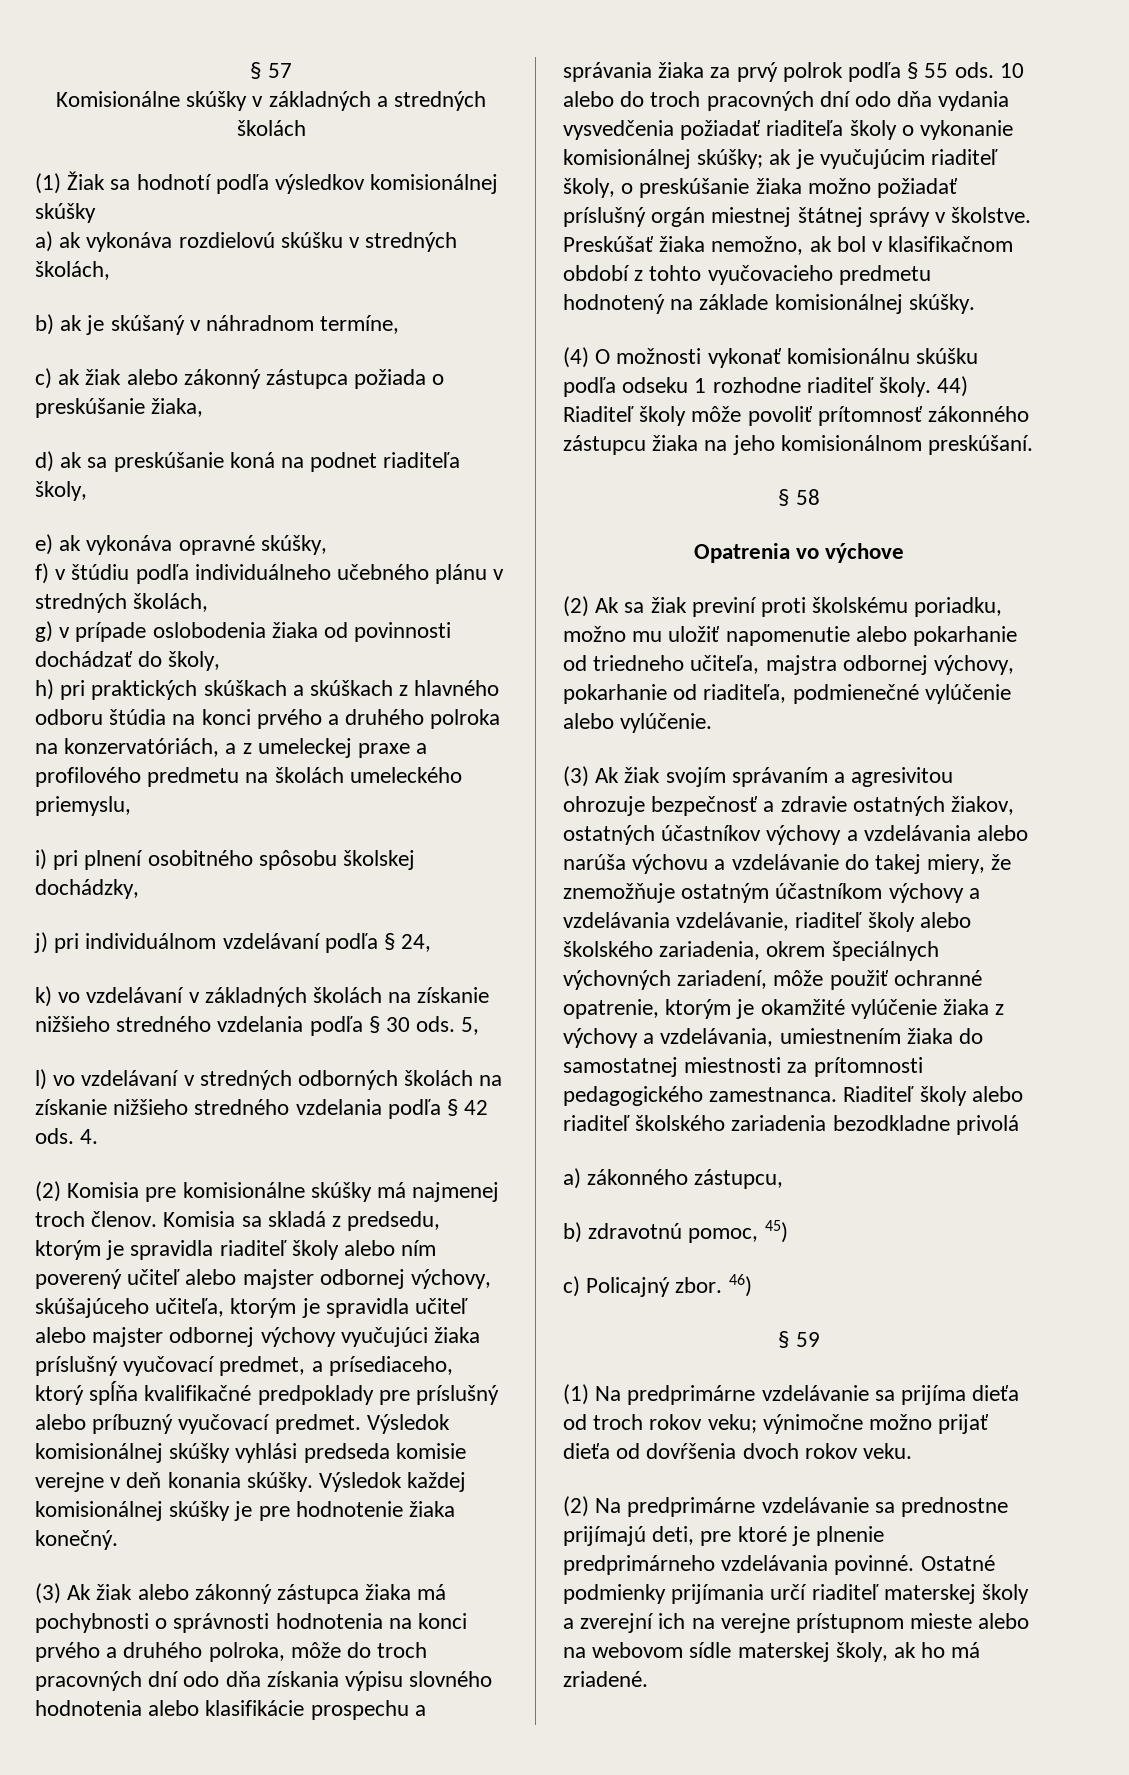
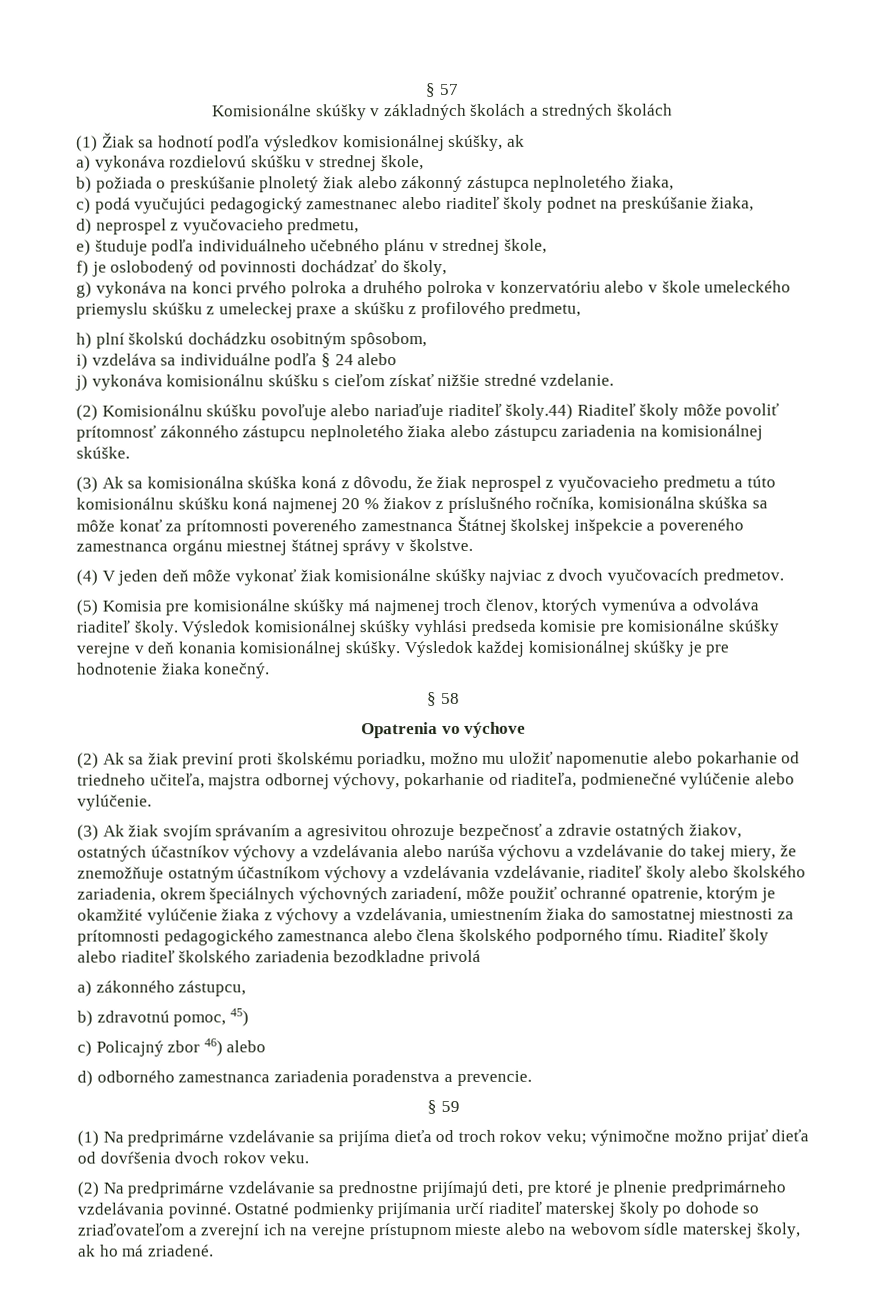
(371, 101) none -> [470,103,527,116] školách
[35,203,96,223] [35,231,82,252] skúšky // a) ak -> [448,134,525,151] [76,155,91,172] skúšky, ak // a)
[365,232,458,252] [35,261,110,280] [35,314,400,335] [35,368,445,389] [35,398,204,418] [35,451,461,472] [35,481,87,501] [35,534,327,555] [35,563,130,584] stredných školách, // b) ak je skúšaný v náhradnom termíne, // c) ak žiak alebo zákonný zástupca požiada o preskúšanie žiaka, // d) ak sa preskúšanie koná na podnet riaditeľa školy, // e) ak vykonáva opravné skúšky, // f) v štúdiu -> [318,155,424,172] [76,175,674,193] [76,196,755,214] [76,218,360,235] [76,239,148,256] strednej škole, // b) požiada o preskúšanie plnoletý žiak alebo zákonný zástupca neplnoletého žiaka, // c) podá vyučujúci pedagogický zamestnanec alebo riaditeľ školy podnet na preskúšanie žiaka, // d) neprospel z vyučovacieho predmetu, // e) študuje
[35,593,209,613] [35,621,318,642] stredných školách, // g) v prípade oslobodenia žiaka -> [442,238,547,256] [76,260,195,277] strednej škole, // f) je oslobodený
[35,679,500,700] [35,709,322,729] h) pri praktických skúškach a skúškach z hlavného odboru štúdia na konci prvého -> [76,281,347,298] g) vykonáva na konci prvého polroka
[35,738,428,758] [35,767,462,787] [35,796,131,816] [35,849,416,870] [35,879,139,899] [34,932,432,953] [35,986,490,1007] [35,1016,480,1036] [35,1069,503,1090] [35,1099,489,1119] [35,1128,99,1144] [35,1181,61,1202] na konzervatóriách, a z umeleckej praxe a profilového predmetu na školách umeleckého priemyslu, // i) pri plnení osobitného spôsobu školskej dochádzky, // j) pri individuálnom vzdelávaní podľa § 24, // k) vo vzdelávaní v základných školách na získanie nižšieho stredného vzdelania podľa § 30 ods. 5, // l) vo vzdelávaní v stredných odborných školách na získanie nižšieho stredného vzdelania podľa § 42 ods. 4. // (2) -> [486,280,792,293] [76,301,582,319] [76,332,427,349] [76,353,398,370] [75,373,615,391] [76,403,780,421] [76,424,764,442] [76,446,130,459] [76,475,776,493] [76,496,769,514] [76,515,744,536] [76,538,473,556] [76,568,784,586] [76,599,98,616] v konzervatóriu alebo v škole umeleckého priemyslu skúšku z umeleckej praxe a skúšku z profilového predmetu, // h) plní školskú dochádzku osobitným spôsobom, // i) vzdeláva sa individuálne podľa § 24 alebo // j) vykonáva komisionálnu skúšku s cieľom získať nižšie stredné vzdelanie. // (2) Komisionálnu skúšku povoľuje alebo nariaďuje riaditeľ školy.44) Riaditeľ školy môže povoliť prítomnosť zákonného zástupcu neplnoletého žiaka alebo zástupcu zariadenia na komisionálnej skúške. // (3) Ak sa komisionálna skúška koná z dôvodu, že žiak neprospel z vyučovacieho predmetu a túto komisionálnu skúšku koná najmenej 20 % žiakov z príslušného ročníka, komisionálna skúška sa môže konať za prítomnosti povereného zamestnanca Štátnej školskej inšpekcie a povereného zamestnanca orgánu miestnej štátnej správy v školstve. // (4) V jeden deň môže vykonať žiak komisionálne skúšky najviac z dvoch vyučovacích predmetov. // (5)
[91,1211,441,1231] [35,1240,437,1260] [35,1269,492,1289] [35,1298,469,1318] [35,1327,481,1347] [35,1356,453,1376] [35,1381,500,1405] [35,1414,361,1434] členov. Komisia sa skladá z predsedu, ktorým je spravidla riaditeľ školy alebo ním poverený učiteľ alebo majster odbornej výchovy, skúšajúceho učiteľa, ktorým je spravidla učiteľ alebo majster odbornej výchovy vyučujúci žiaka príslušný vyučovací predmet, a prísediaceho, ktorý spĺňa kvalifikačné predpoklady pre príslušný alebo príbuzný vyučovací predmet. -> [484,598,760,615] [76,620,178,637] členov, ktorých vymenúva a odvoláva riaditeľ školy.
(466, 1451) none -> [599,619,779,636] pre komisionálne skúšky
(241, 1480) none -> [239,641,343,658] komisionálnej
[35,1583,447,1604] [35,1613,468,1633] [35,1642,428,1662] [35,1671,493,1691] [35,1700,426,1720] [563,62,1024,82] [563,91,1010,111] [563,120,1014,140] [563,149,999,169] [563,178,959,198] [563,207,1032,227] [563,236,1014,255] [563,265,931,285] [563,294,975,314] [563,347,979,368] [563,376,969,397] [563,406,1030,426] [563,435,1034,455] // (3) Ak žiak alebo zákonný zástupca žiaka má pochybnosti o správnosti hodnotenia na konci prvého a druhého polroka, môže do troch pracovných dní odo dňa získania výpisu slovného hodnotenia alebo klasifikácie prospechu a správania žiaka za prvý polrok podľa § 55 ods. 10 alebo do troch pracovných dní odo dňa vydania vysvedčenia požiadať riaditeľa školy o vykonanie komisionálnej skúšky; ak je vyučujúcim riaditeľ školy, o preskúšanie žiaka možno požiadať príslušný orgán miestnej štátnej správy v školstve. Preskúšať žiaka nemožno, ak bol v klasifikačnom období z tohto vyučovacieho predmetu hodnotený na základe komisionálnej skúšky. // (4) O možnosti vykonať komisionálnu skúšku podľa odseku 1 rozhodne riaditeľ školy. 44) Riaditeľ školy môže povoliť prítomnosť zákonného zástupcu žiaka na jeho komisionálnom preskúšaní. -> (271, 670) none
[709,1087,838,1102] zamestnanca. -> [277,928,664,945] zamestnanca alebo člena školského podporného tímu.
[675,1277,723,1293] zbor. -> [167,1040,201,1053] zbor
(752, 1285) none -> [226,1040,267,1053] [77,1070,532,1087] alebo // d) odborného zamestnanca zariadenia poradenstva a prevencie.
(1030, 1594) none -> [662,1201,760,1218] [77,1223,185,1236] po dohode so zriaďovateľom

